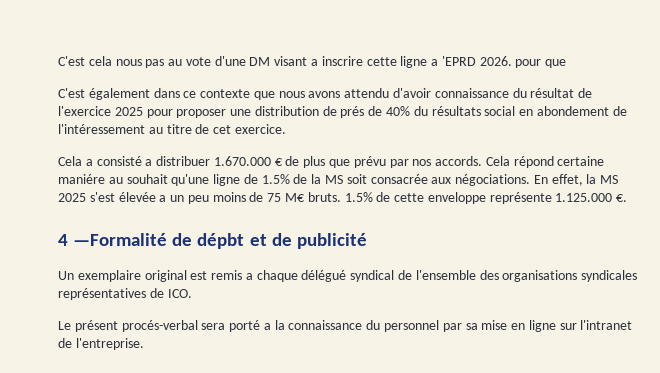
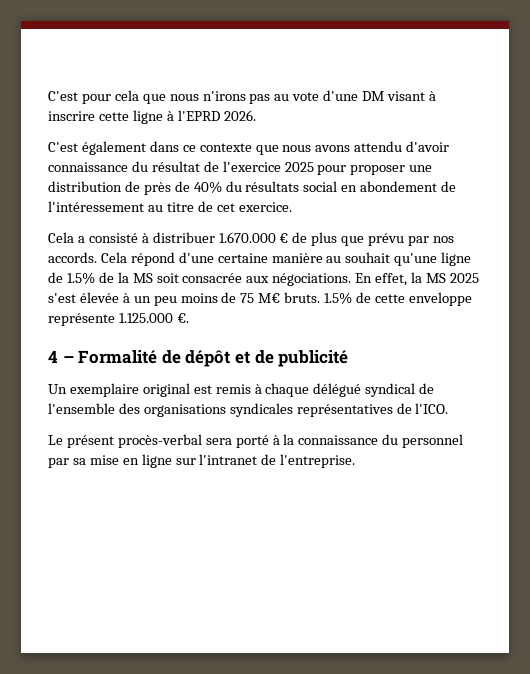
[58,56,142,66] C'est cela nous -> [48,90,246,104] C'est pour cela que nous n'irons
[311,59,319,66] a -> [428,91,436,101] à
[431,56,476,66] a 'EPRD -> [166,110,220,121] à l'EPRD
[515,59,567,68] pour que -> (256, 115) none
[340,106,365,118] prés -> [143,182,171,195] près
[145,159,153,166] a -> [141,233,149,243] à
[557,156,605,166] [58,174,105,184] certaine maniére -> [178,252,323,263] d'une certaine manière
[159,195,167,202] a -> [122,293,130,303] à
[73,233,245,249] —Formalité de dépbt -> [62,350,231,367] – Formalité de dépôt
[245,273,253,280] a -> [254,384,262,394] à
[167,289,192,298] ICO. -> [415,403,449,414] l'ICO.
[121,320,198,332] procés-verbal -> [117,434,202,448] procès-verbal
[263,323,271,330] a -> [272,435,280,445] à

